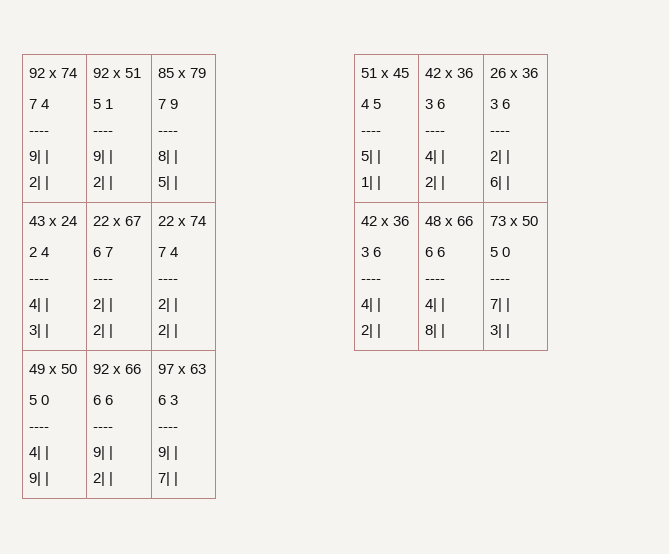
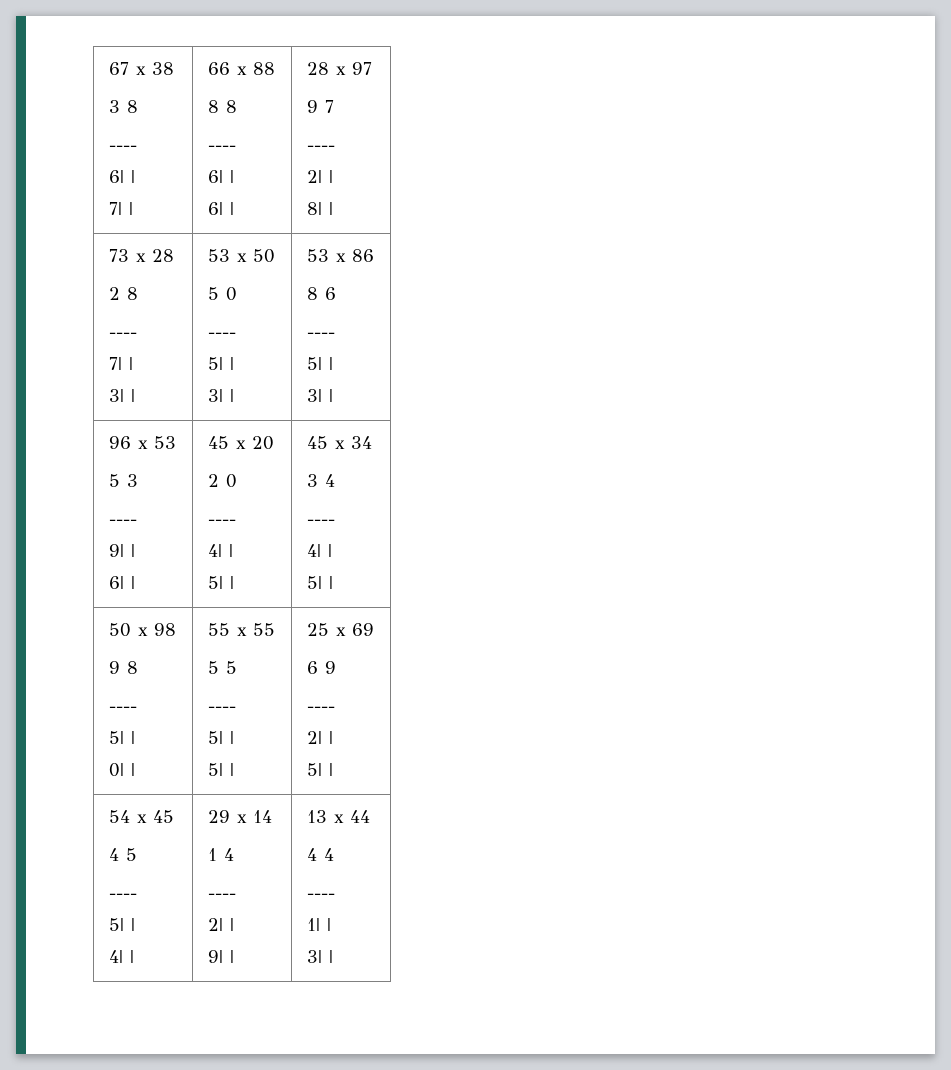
[28,68,77,78] [28,99,49,109] [28,131,49,135] [28,150,49,164] [28,176,49,190] [92,68,141,78] [92,99,113,109] [92,131,113,135] [92,150,113,164] [92,176,113,190] [157,68,206,78] [157,99,178,109] [157,131,178,135] [157,150,178,164] [157,176,178,190] [28,216,77,226] [28,247,49,257] [28,279,49,283] [28,298,49,312] [28,324,49,338] [92,216,141,226] [92,247,101,257] 92 x 74 // 7 4 // ---- // 9| | // 2| | | 92 x 51 // 5 1 // ---- // 9| | // 2| | | 85 x 79 // 7 9 // ---- // 8| | // 5| | // 43 x 24 // 2 4 // ---- // 4| | // 3| | | 22 x 67 // 6 -> [109,62,175,75] [109,100,139,113] [109,145,138,151] [109,170,136,183] [109,202,134,215] [208,62,276,75] [208,100,238,113] [208,145,237,151] [208,170,235,183] [208,202,235,215] [307,62,373,75] [307,100,319,113] 67 x 38 // 3 8 // ---- // 6| | // 7| | | 66 x 88 // 8 8 // ---- // 6| | // 6| | | 28 x 97 // 9
[92,324,113,338] [157,216,206,226] [157,247,178,257] [157,279,178,283] [157,298,178,312] [157,324,178,338] [28,364,77,374] [28,395,49,405] [28,427,49,431] [28,446,49,460] [28,472,49,486] [92,364,141,374] [92,395,113,405] [92,427,113,431] [92,446,113,460] [92,472,113,486] [157,364,206,374] [157,395,166,405] 2| | | 22 x 74 // 7 4 // ---- // 2| | // 2| | // 49 x 50 // 5 0 // ---- // 4| | // 9| | | 92 x 66 // 6 6 // ---- // 9| | // 2| | | 97 x 63 // 6 -> [307,202,334,215] [109,249,175,262] [109,287,139,300] [109,332,138,338] [109,357,134,370] [109,389,136,402] [208,249,276,263] [208,287,238,301] [208,332,237,338] [208,357,235,370] [208,389,235,402] [307,249,375,262] [307,287,337,300] [307,332,336,338] [307,357,334,370] [307,389,334,402] [109,436,177,449] [109,474,121,487] 8| | // 73 x 28 // 2 8 // ---- // 7| | // 3| | | 53 x 50 // 5 0 // ---- // 5| | // 3| | | 53 x 86 // 8 6 // ---- // 5| | // 3| | // 96 x 53 // 5
[157,472,178,486] [360,68,377,78] 7| | // 51 -> [109,576,136,589] [208,436,275,450] [208,474,238,488] [208,519,237,525] [208,544,234,557] [208,576,235,589] [307,436,373,449] [307,474,336,487] [307,519,336,525] [307,544,333,557] [307,576,334,589] [109,623,177,637] [109,661,139,674] [109,706,138,712] [109,731,136,744] [109,763,136,777] [208,623,276,636] [208,661,238,674] [208,706,237,712] [208,731,235,744] [208,763,235,776] [307,623,375,636] [307,661,337,674] [307,706,336,712] [307,731,334,744] [307,763,334,776] [109,810,131,823] 6| | | 45 x 20 // 2 0 // ---- // 4| | // 5| | | 45 x 34 // 3 4 // ---- // 4| | // 5| | // 50 x 98 // 9 8 // ---- // 5| | // 0| | | 55 x 55 // 5 5 // ---- // 5| | // 5| | | 25 x 69 // 6 9 // ---- // 2| | // 5| | // 54
[360,176,381,190] [424,68,473,78] [424,99,445,109] [424,131,445,135] [424,150,445,164] [424,176,445,190] [489,68,538,78] [489,99,510,109] [489,131,510,135] [489,150,510,164] [489,176,510,190] [360,216,409,226] [360,247,381,257] [360,279,381,283] [360,298,381,312] [360,324,381,338] [424,216,473,226] [424,247,445,257] [424,279,445,283] [424,298,445,312] [424,324,445,338] [489,216,538,226] [489,247,510,257] [489,279,510,283] [489,298,502,312] 1| | | 42 x 36 // 3 6 // ---- // 4| | // 2| | | 26 x 36 // 3 6 // ---- // 2| | // 6| | // 42 x 36 // 3 6 // ---- // 4| | // 2| | | 48 x 66 // 6 6 // ---- // 4| | // 8| | | 73 x 50 // 5 0 // ---- // 7| -> [109,950,135,963] [208,810,273,823] [208,848,235,861] [208,893,237,899] [208,918,235,931] [208,950,235,963] [307,810,371,823] [307,848,335,861] [307,893,336,899] [307,918,321,931] 4| | | 29 x 14 // 1 4 // ---- // 2| | // 9| | | 13 x 44 // 4 4 // ---- // 1|

